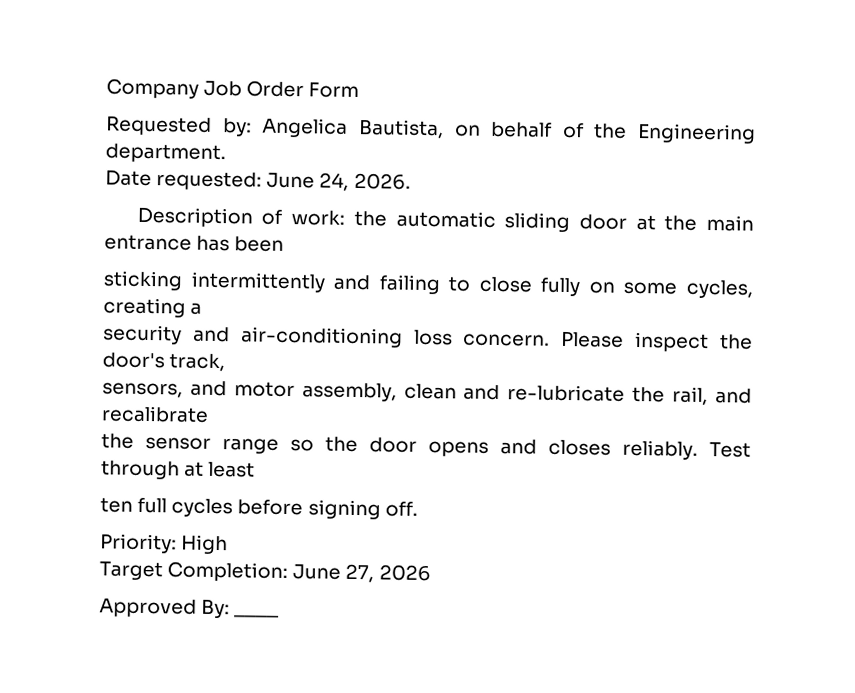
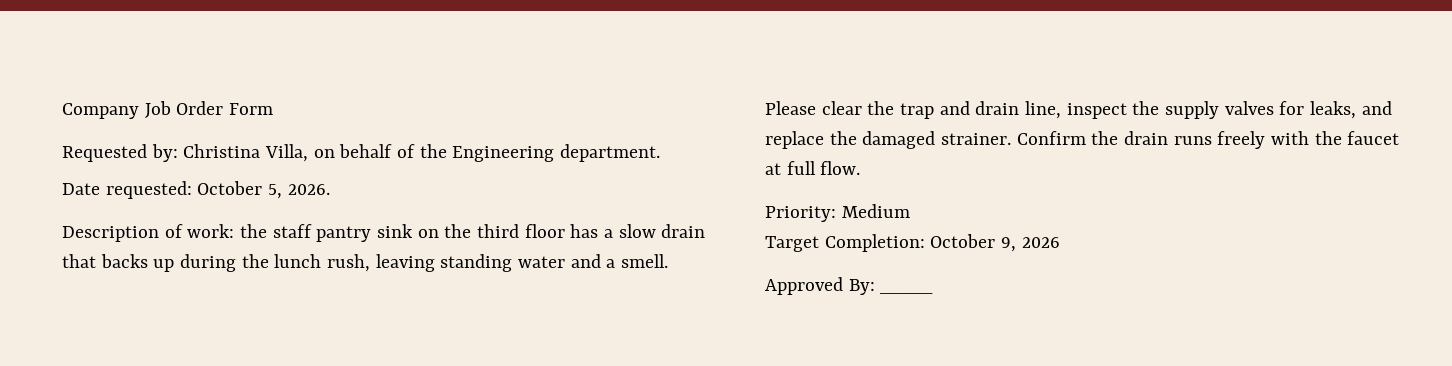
[261,117,444,139] Angelica Bautista, -> [183,144,309,162] Christina Villa,
[266,172,350,191] June 24, -> [197,181,283,199] October 5,
[395,210,754,233] [104,234,285,252] [103,270,753,299] [103,297,203,318] [103,324,754,353] [102,352,226,372] [102,380,753,406] [101,405,209,423] [101,433,751,460] [101,460,256,480] [100,497,418,520] automatic sliding door at the main entrance has been // sticking intermittently and failing to close fully on some cycles, creating a // security and air-conditioning loss concern. Please inspect the door's track, // sensors, and motor assembly, clean and re-lubricate the rail, and recalibrate // the sensor range so the door opens and closes reliably. Test through at least // ten full cycles before signing off. -> [272,224,706,242] [62,254,669,272] [765,101,1392,119] [765,131,1400,149] [765,161,861,175] staff pantry sink on the third floor has a slow drain that backs up during the lunch rush, leaving standing water and a smell. Please clear the trap and drain line, inspect the supply valves for leaks, and replace the damaged strainer. Confirm the drain runs freely with the faucet at full flow.
[181,534,229,555] High -> [841,204,910,218] Medium
[292,563,375,583] June 27, -> [930,234,1017,252] October 9,

